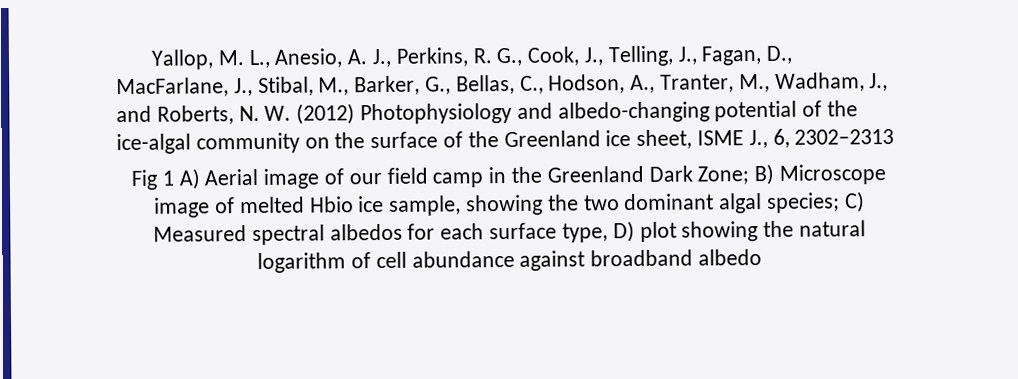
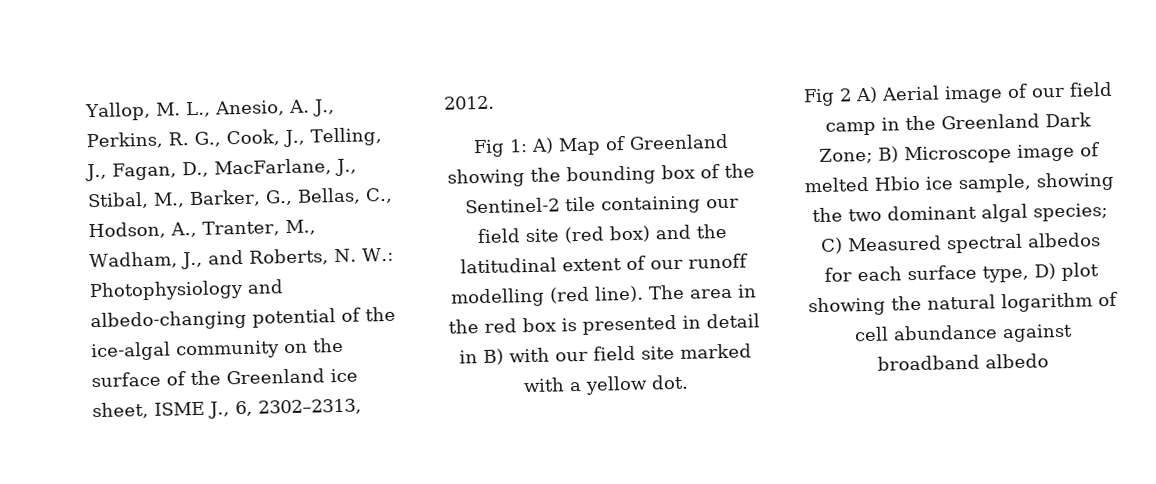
[264,103,356,125] W. (2012) -> [361,247,394,262] W.:
[794,128,895,145] [130,169,174,190] 2302–2313 // Fig 1 -> [257,398,362,416] [443,95,495,110] [472,133,729,158] [447,163,755,188] [465,195,739,215] [477,223,727,244] [459,253,748,274] [450,284,757,308] [448,313,760,335] [458,343,752,366] [522,374,689,395] [802,88,852,107] 2302–2313, 2012. // Fig 1: A) Map of Greenland showing the bounding box of the Sentinel-2 tile containing our field site (red box) and the latitudinal extent of our runoff modelling (red line). The area in the red box is presented in detail in B) with our field site marked with a yellow dot. // Fig 2

